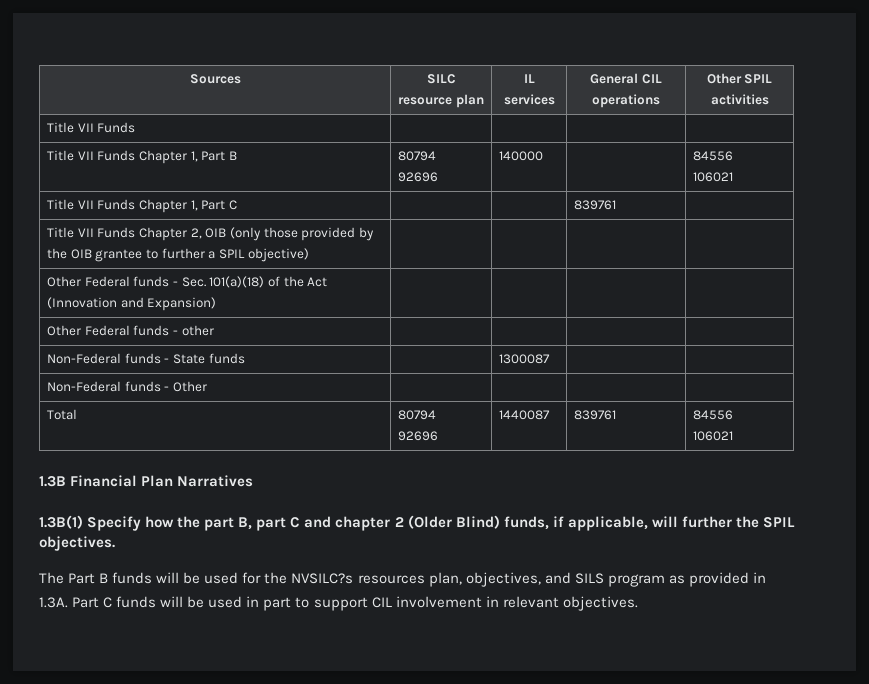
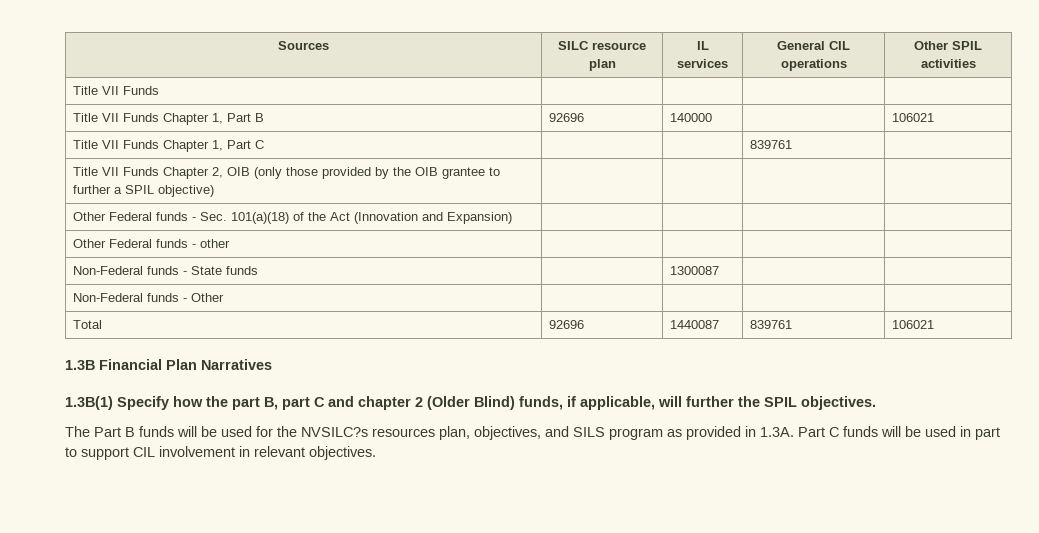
[397,151,436,161] 80794 // -> (265, 117) none
[692,151,733,161] 84556 // -> (713, 117) none
[397,410,436,420] 80794 // -> (103, 324) none
[692,410,733,420] 84556 // -> (793, 324) none

